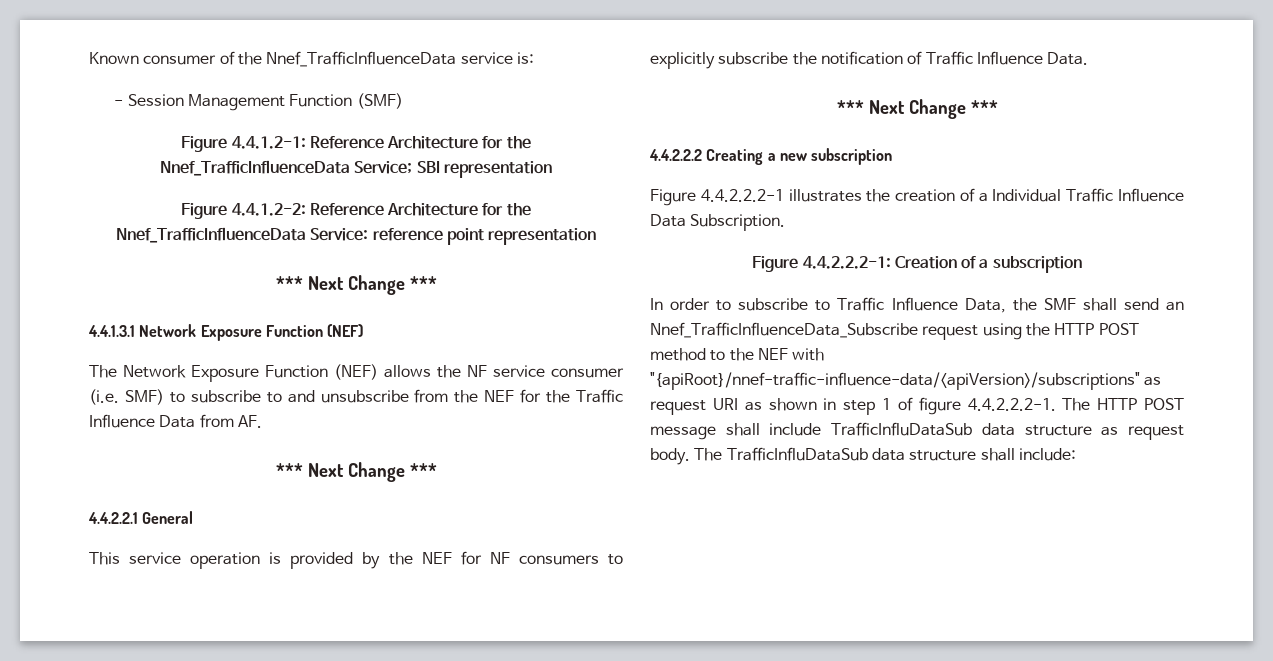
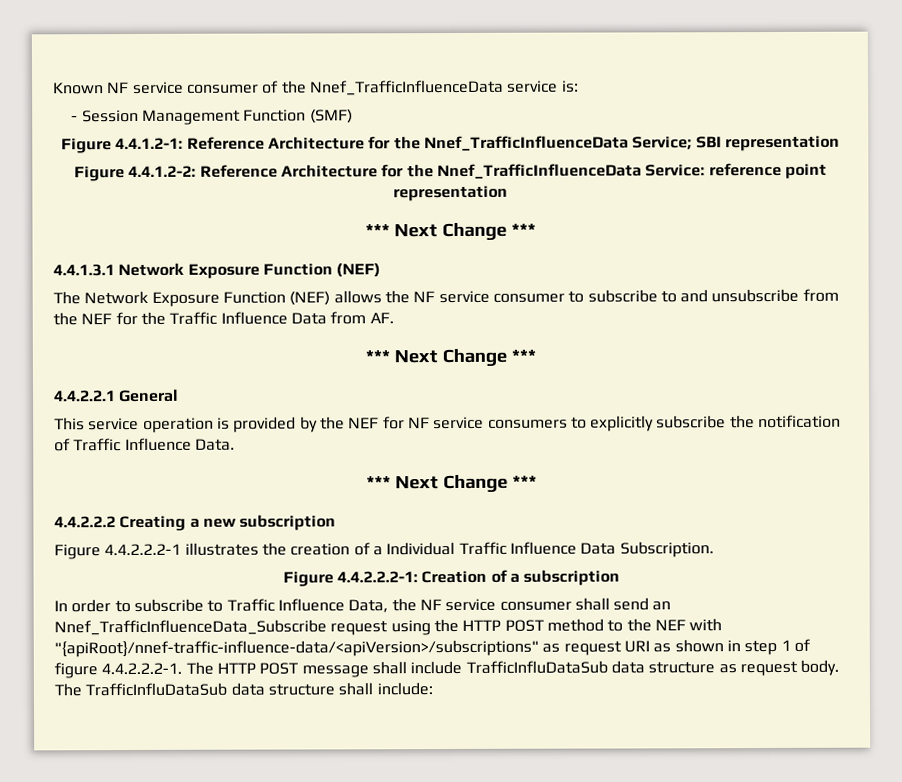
(139, 58) none -> [107,81,184,95] NF service
[89,389,164,405] (i.e. SMF) -> (565, 298) none
(510, 558) none -> [433,416,485,430] service
[1043,298,1076,310] SMF -> [419,598,572,612] NF service consumer

